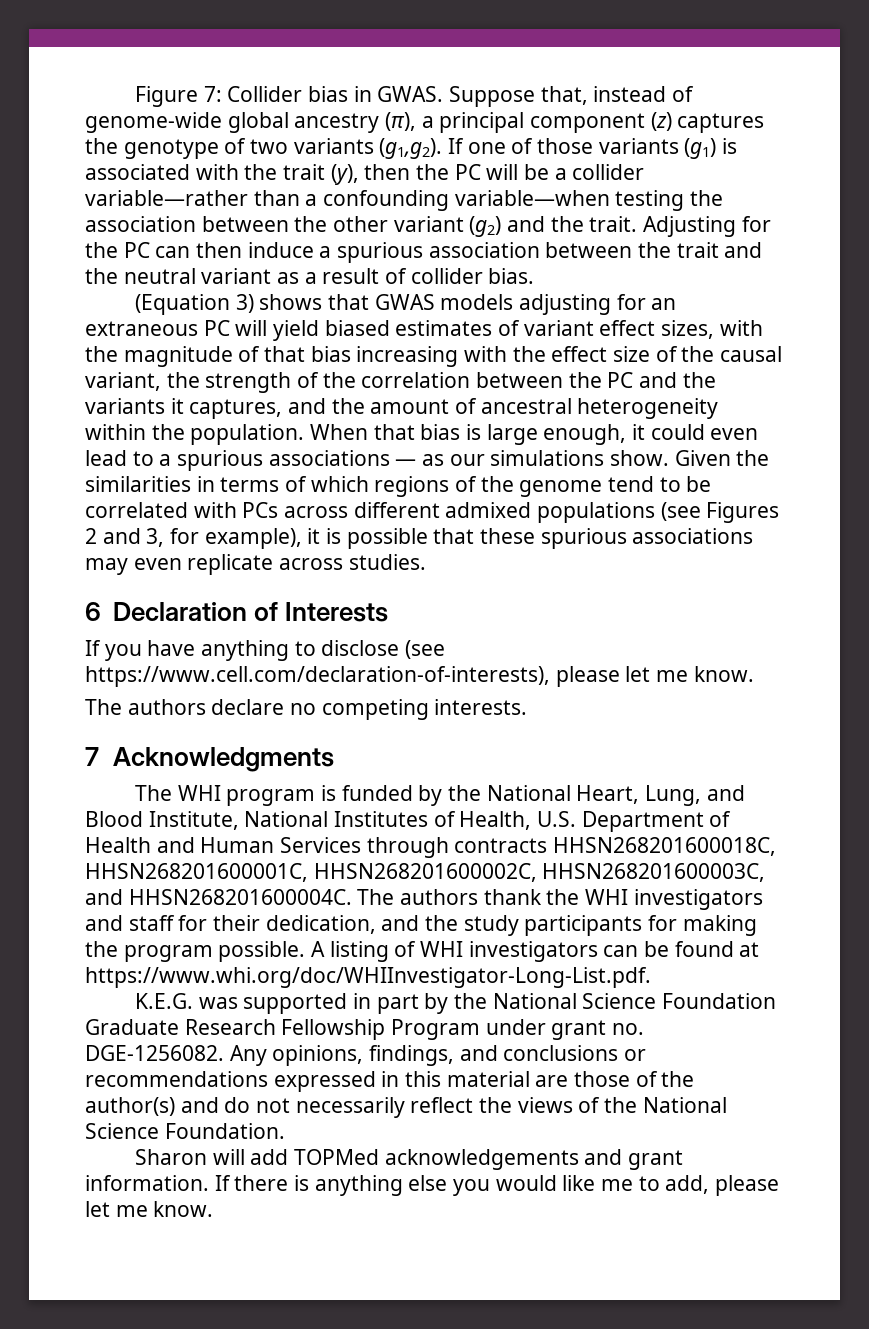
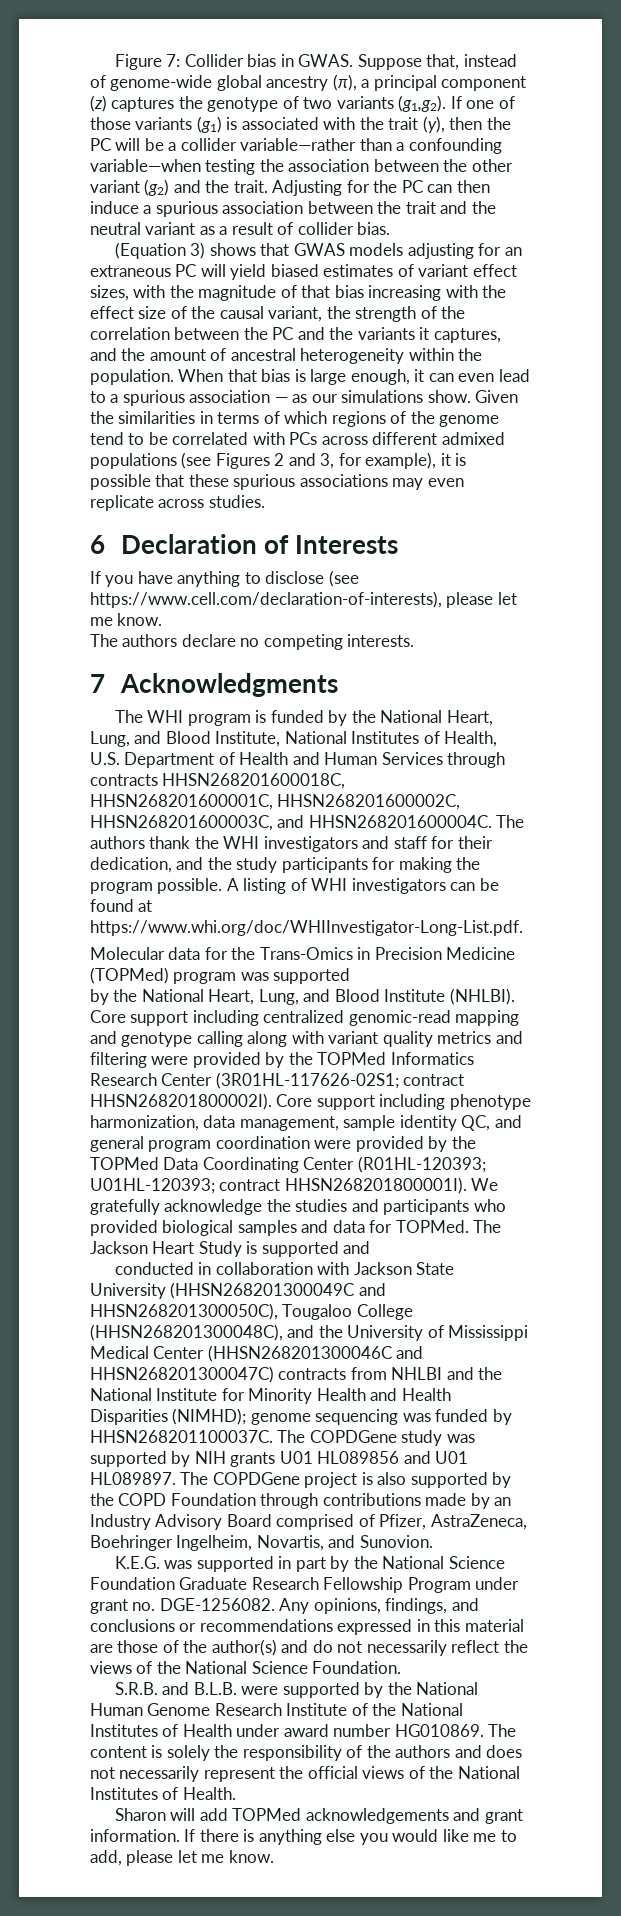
[650,424,705,440] could -> [428,373,454,382] can
[268,450,390,466] associations -> [189,390,271,403] association
(651, 977) none -> [90,947,516,960] [90,967,351,984] [90,988,515,1005] [90,1010,520,1026] [90,1031,523,1047] [90,1052,474,1068] [90,1072,465,1089] [90,1093,531,1110] [90,1115,522,1131] [90,1136,476,1152] [90,1156,486,1173] [90,1177,499,1194] [90,1199,506,1215] [90,1220,502,1236] [90,1241,371,1257] [114,1262,455,1275] [90,1282,386,1299] [90,1303,413,1320] [90,1324,529,1341] [90,1345,424,1362] [90,1366,503,1383] [90,1388,451,1404] [90,1408,512,1425] [90,1430,475,1446] [90,1451,469,1467] [90,1472,512,1488] [90,1493,512,1509] [90,1514,527,1530] [90,1535,433,1551] // Molecular data for the Trans-Omics in Precision Medicine (TOPMed) program was supported // by the National Heart, Lung, and Blood Institute (NHLBI). Core support including centralized genomic-read mapping and genotype calling along with variant quality metrics and filtering were provided by the TOPMed Informatics Research Center (3R01HL-117626-02S1; contract HHSN268201800002I). Core support including phenotype harmonization, data management, sample identity QC, and general program coordination were provided by the TOPMed Data Coordinating Center (R01HL-120393; U01HL-120393; contract HHSN268201800001I). We gratefully acknowledge the studies and participants who provided biological samples and data for TOPMed. The Jackson Heart Study is supported and // conducted in collaboration with Jackson State University (HHSN268201300049C and HHSN268201300050C), Tougaloo College (HHSN268201300048C), and the University of Mississippi Medical Center (HHSN268201300046C and HHSN268201300047C) contracts from NHLBI and the National Institute for Minority Health and Health Disparities (NIMHD); genome sequencing was funded by HHSN268201100037C. The COPDGene study was supported by NIH grants U01 HL089856 and U01 HL089897. The COPDGene project is also supported by the COPD Foundation through contributions made by an Industry Advisory Board comprised of Pfizer, AstraZeneca, Boehringer Ingelheim, Novartis, and Sunovion.
(285, 1131) none -> [114,1682,479,1698] [90,1703,463,1716] [90,1724,517,1737] [90,1745,523,1761] [90,1766,520,1782] [90,1787,236,1800] // S.R.B. and B.L.B. were supported by the National Human Genome Research Institute of the National Institutes of Health under award number HG010869. The content is solely the responsibility of the authors and does not necessarily represent the official views of the National Institutes of Health.

